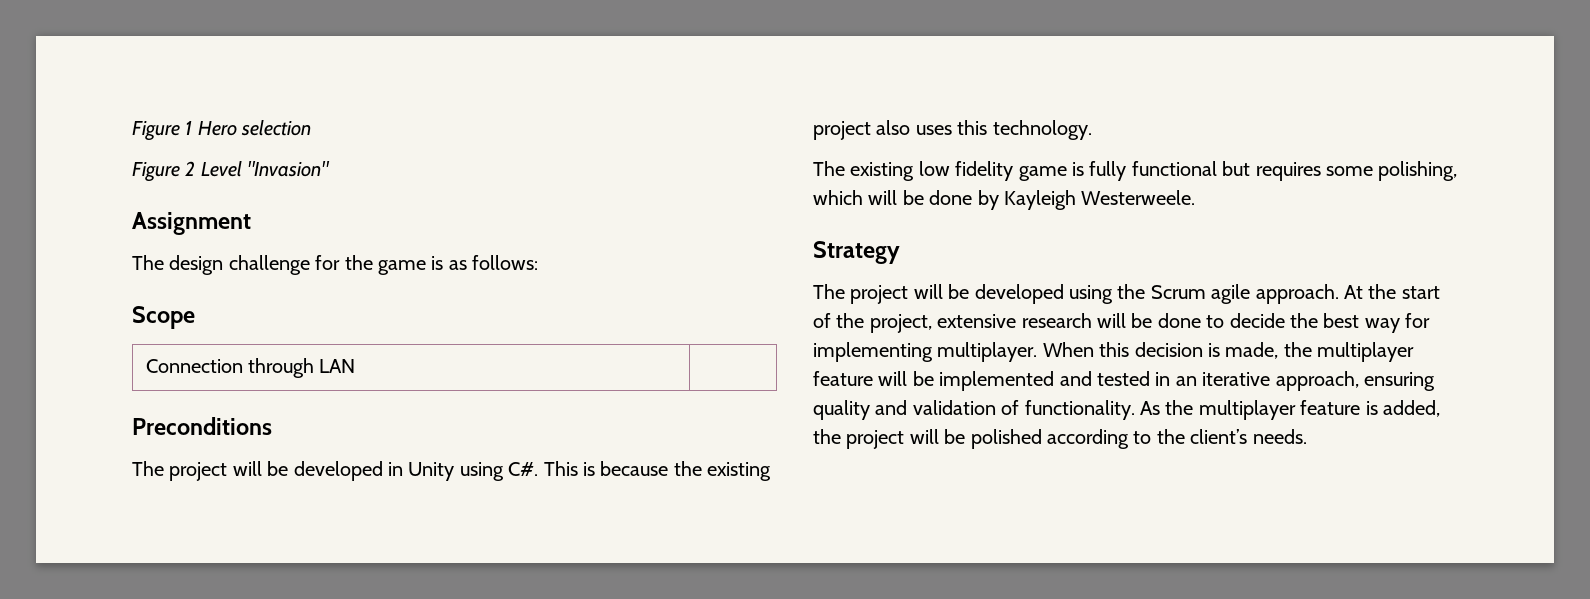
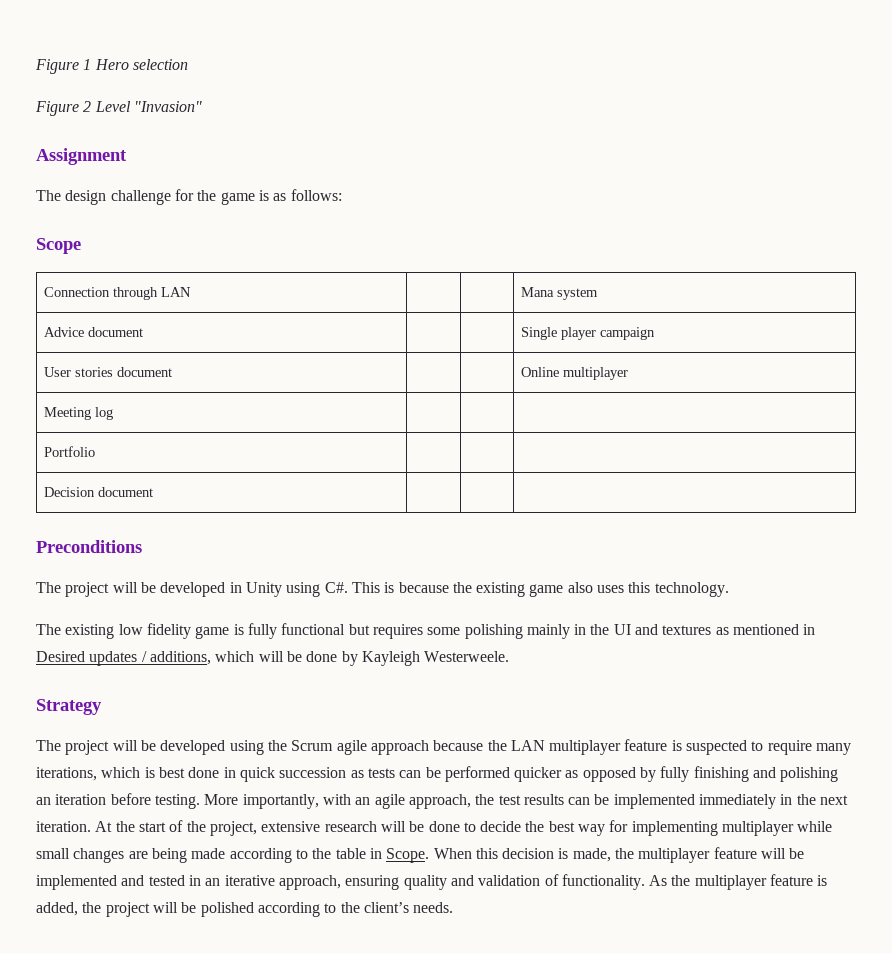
(356, 366) none -> [520,287,598,300] [43,327,143,337] [520,327,655,340] [43,367,172,377] [520,367,628,380] [43,407,113,420] [43,446,95,457] [43,487,153,497] | | Mana system // Advice document | | | Single player campaign // User stories document | | | Online multiplayer // Meeting log | | | // Portfolio | | | // Decision document | | |
[813,121,871,140] project -> [529,584,564,597] game
[1378,161,1458,181] polishing, -> [464,624,816,639] [36,651,211,666] polishing mainly in the UI and textures as mentioned in Desired updates / additions,
[1255,284,1339,304] approach. -> [370,739,852,755] [36,766,839,782] [36,793,849,809] [36,821,91,832] approach because the LAN multiplayer feature is suspected to require many iterations, which is best done in quick succession as tests can be performed quicker as opposed by fully finishing and polishing an iteration before testing. More importantly, with an agile approach, the test results can be implemented immediately in the next iteration.
[937,342,1038,362] multiplayer. -> [722,821,833,836] [36,848,430,863] multiplayer while small changes are being made according to the table in Scope.

